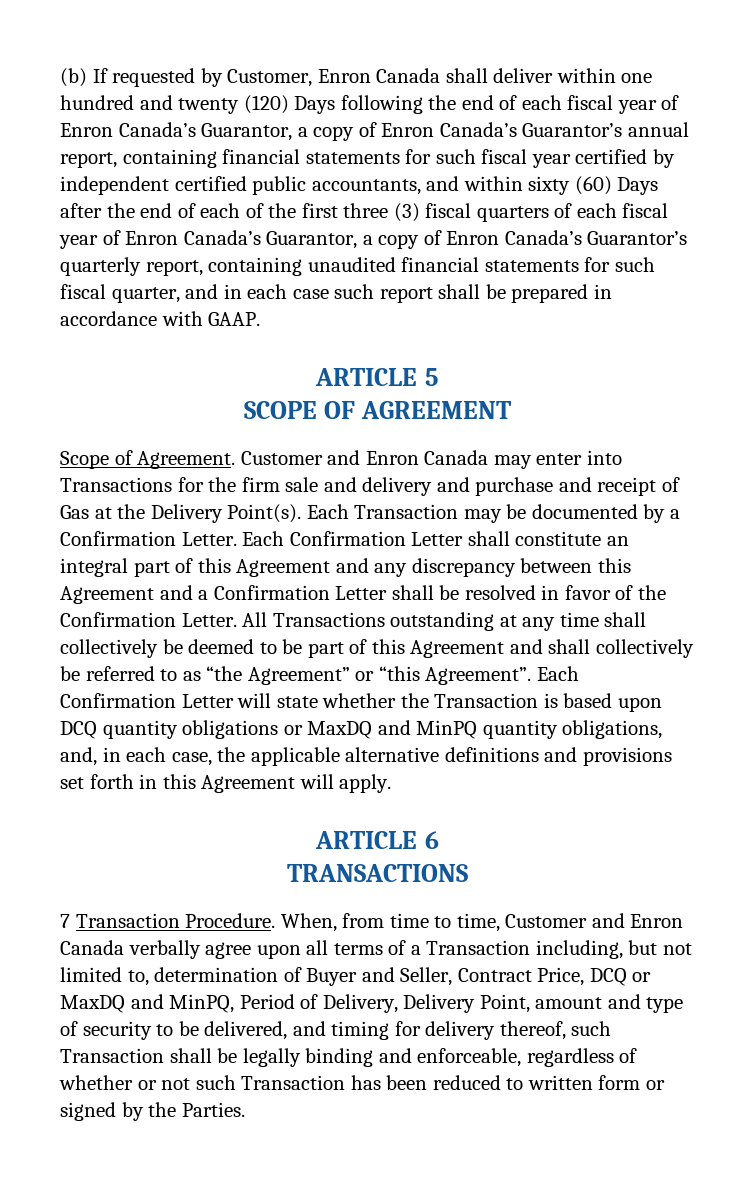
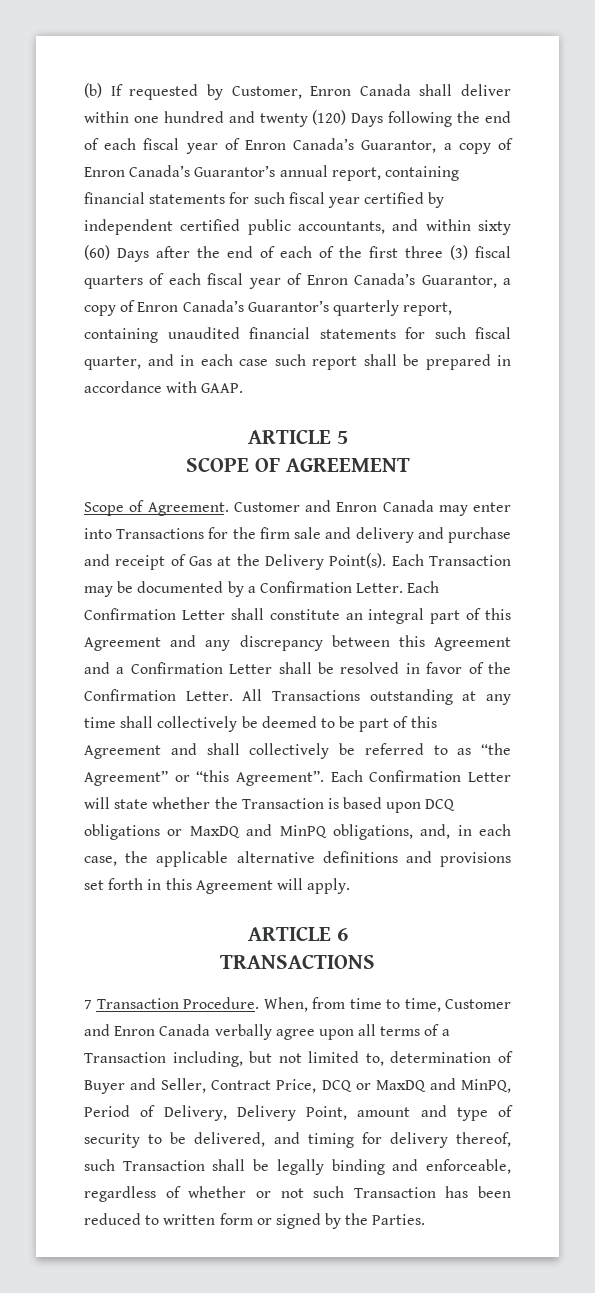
[102,720,178,739] quantity -> (456, 805) none
[482,720,558,739] quantity -> (327, 831) none

